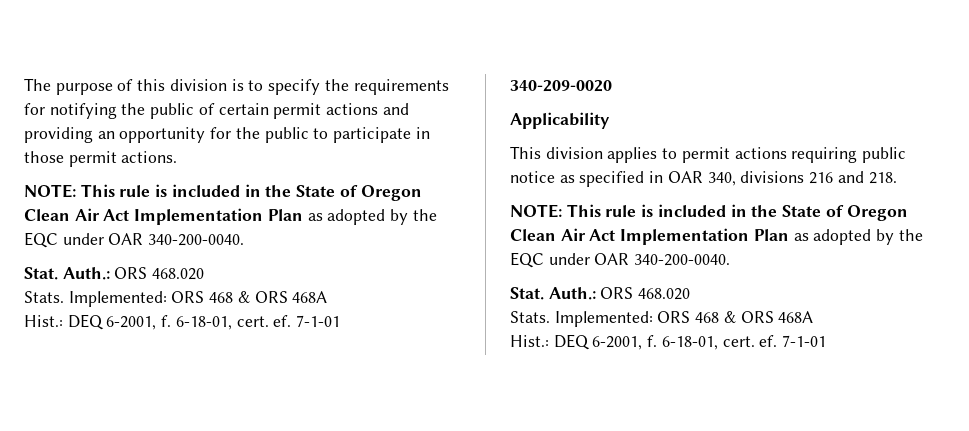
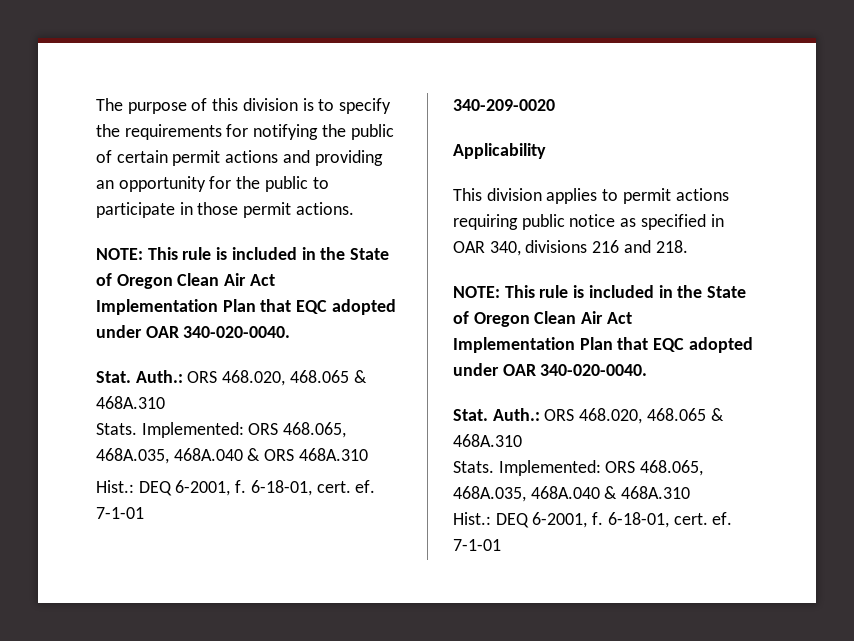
[307,209,437,225] [24,232,245,248] [24,267,205,280] [24,291,328,307] as adopted by the EQC under OAR 340-200-0040. // Stat. Auth.: ORS 468.020 // Stats. Implemented: ORS 468 & ORS 468A -> [260,299,396,315] [96,325,291,338] [96,370,367,386] [96,396,165,409] [96,422,347,438] [96,448,368,464] that EQC adopted under OAR 340-020-0040. // Stat. Auth.: ORS 468.020, 468.065 & 468A.310 // Stats. Implemented: ORS 468.065, 468A.035, 468A.040 & ORS 468A.310
[793,229,923,245] [510,252,731,268] [510,287,691,300] [510,311,814,327] as adopted by the EQC under OAR 340-200-0040. // Stat. Auth.: ORS 468.020 // Stats. Implemented: ORS 468 & ORS 468A -> [617,337,753,353] [453,363,648,376] [453,408,724,424] [453,434,522,447] [453,460,704,476] [453,486,691,502] that EQC adopted under OAR 340-020-0040. // Stat. Auth.: ORS 468.020, 468.065 & 468A.310 // Stats. Implemented: ORS 468.065, 468A.035, 468A.040 & 468A.310

